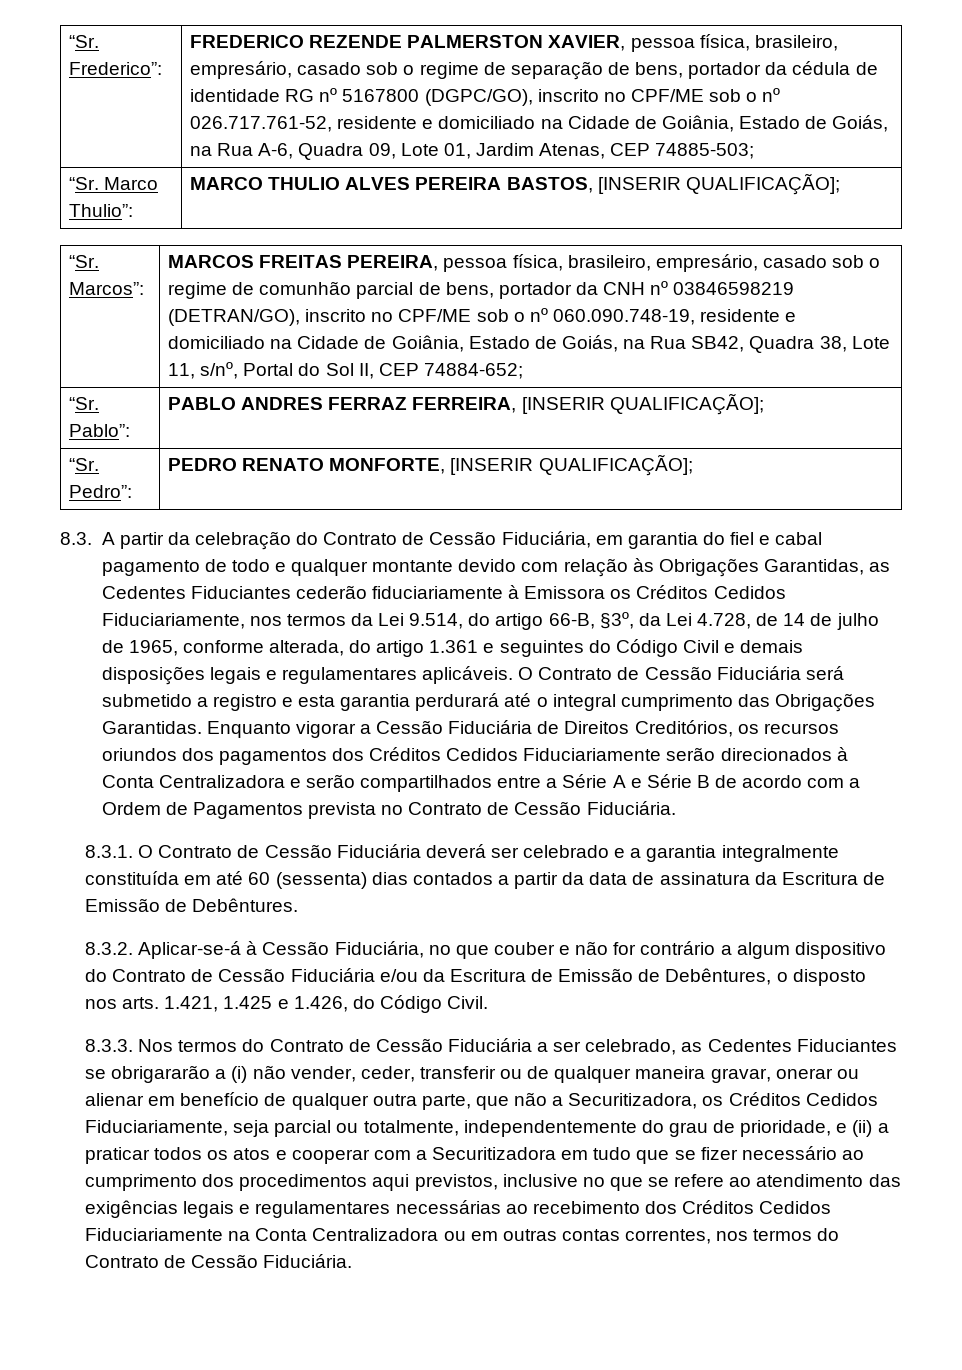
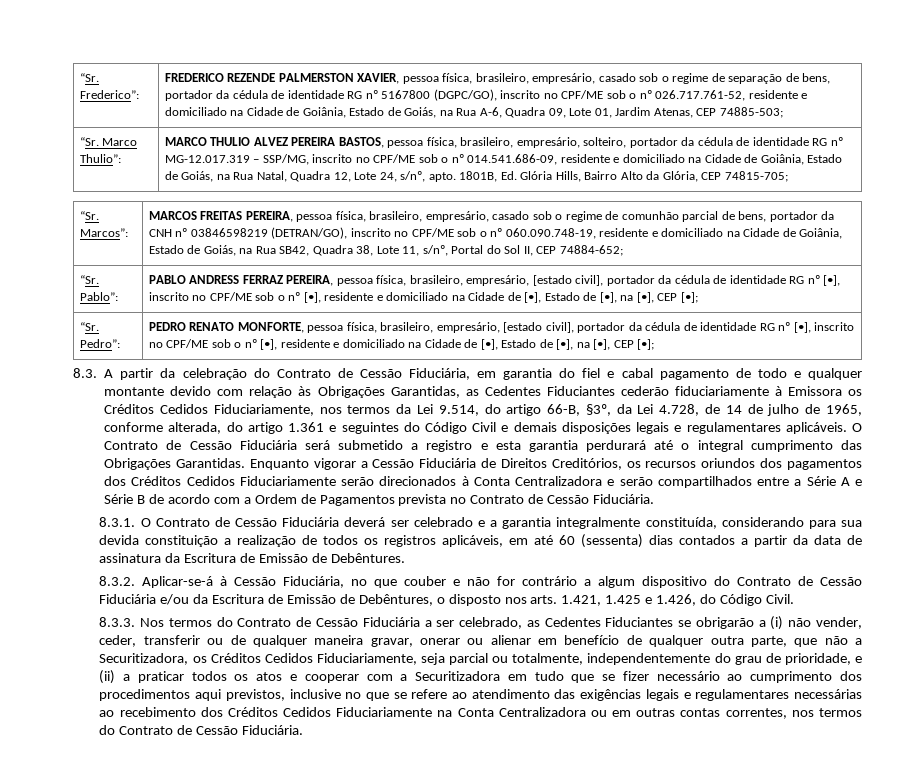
[345,177,411,190] ALVES -> [253,137,289,146] ALVEZ
[597,173,840,195] [INSERIR QUALIFICAÇÃO]; -> [387,137,843,148] [164,154,843,165] [164,171,788,182] pessoa física, brasileiro, empresário, solteiro, portador da cédula de identidade RG nº MG-12.017.319 – SSP/MG, inscrito no CPF/ME sob o nº 014.541.686-09, residente e domiciliado na Cidade de Goiânia, Estado de Goiás, na Rua Natal, Quadra 12, Lote 24, s/nº, apto. 1801B, Ed. Glória Hills, Bairro Alto da Glória, CEP 74815-705;
[241,393,764,415] ANDRES FERRAZ FERREIRA, [INSERIR QUALIFICAÇÃO]; -> [189,275,841,286] [148,292,698,303] ANDRESS FERRAZ PEREIRA, pessoa física, brasileiro, empresário, [estado civil], portador da cédula de identidade RG nº [•], inscrito no CPF/ME sob o nº [•], residente e domiciliado na Cidade de [•], Estado de [•], na [•], CEP [•];
[450,454,693,476] [INSERIR QUALIFICAÇÃO]; -> [307,322,855,333] [148,339,655,350] pessoa física, brasileiro, empresário, [estado civil], portador da cédula de identidade RG nº [•], inscrito no CPF/ME sob o nº [•], residente e domiciliado na Cidade de [•], Estado de [•], na [•], CEP [•];
[84,871,179,885] constituída -> [645,517,863,529] [99,535,504,547] constituída, considerando para sua devida constituição a realização de todos os registros aplicáveis,
[111,1065,211,1083] obrigararão -> [695,617,754,629] obrigarão

